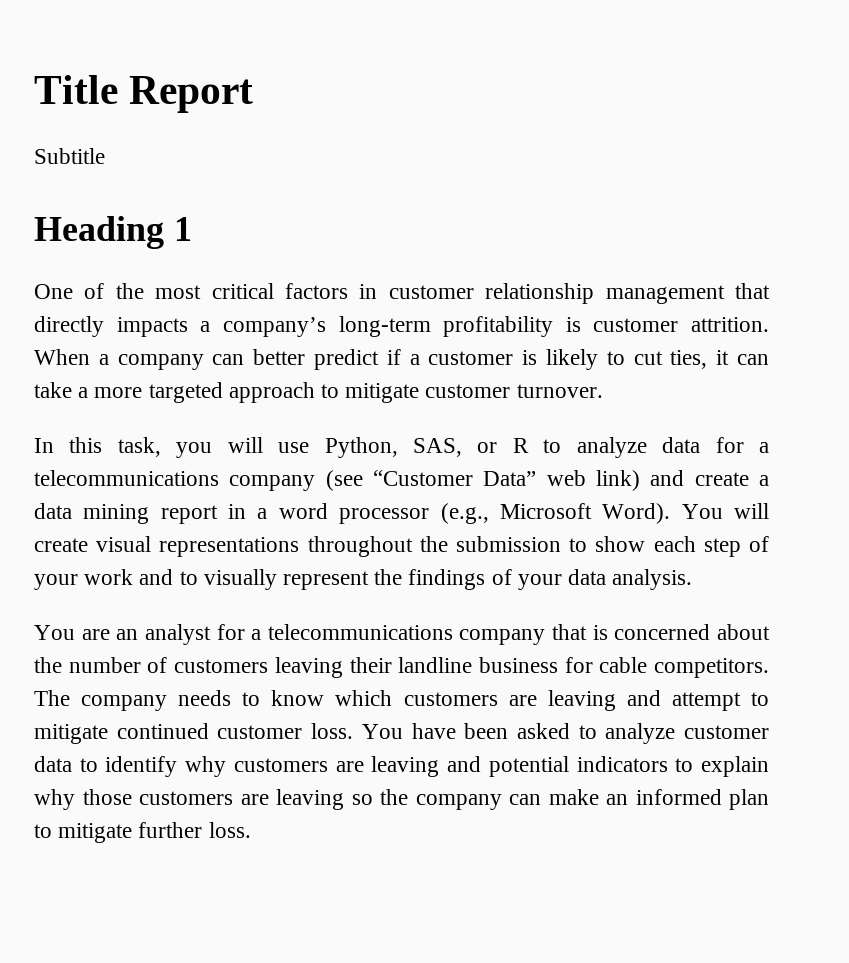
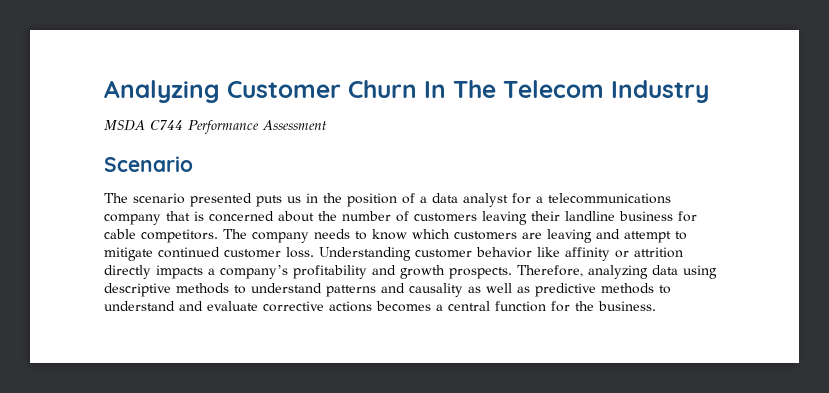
[34,75,254,113] [34,148,105,164] [34,216,192,249] [34,283,770,304] [34,316,769,337] [34,349,769,370] [34,382,603,403] [34,437,770,458] [34,470,770,491] [34,503,770,524] [34,536,770,557] [34,569,693,590] [34,625,139,640] Title Report // Subtitle // Heading 1 // One of the most critical factors in customer relationship management that directly impacts a company’s long-term profitability is customer attrition. When a company can better predict if a customer is likely to cut ties, it can take a more targeted approach to mitigate customer turnover. // In this task, you will use Python, SAS, or R to analyze data for a telecommunications company (see “Customer Data” web link) and create a data mining report in a word processor (e.g., Microsoft Word). You will create visual representations throughout the submission to show each step of your work and to visually represent the findings of your data analysis. // You are an -> [104,80,709,103] [104,120,327,134] [104,156,193,172] [104,193,458,207] Analyzing Customer Churn In The Telecom Industry // MSDA C744 Performance Assessment // Scenario // The scenario presented puts us in the position of a data
[361,723,769,744] [34,756,770,777] [34,789,769,810] [34,822,251,843] You have been asked to analyze customer data to identify why customers are leaving and potential indicators to explain why those customers are leaving so the company can make an informed plan to mitigate further loss. -> [319,247,683,261] [104,265,717,279] [104,283,671,297] [104,301,656,312] Understanding customer behavior like affinity or attrition directly impacts a company’s profitability and growth prospects. Therefore, analyzing data using descriptive methods to understand patterns and causality as well as predictive methods to understand and evaluate corrective actions becomes a central function for the business.

